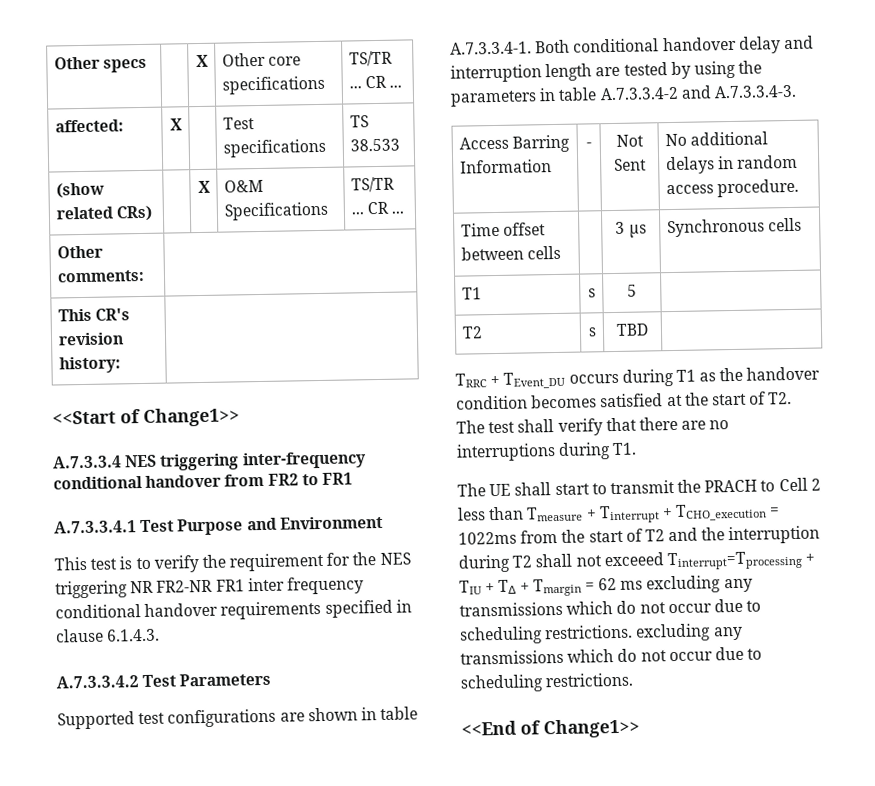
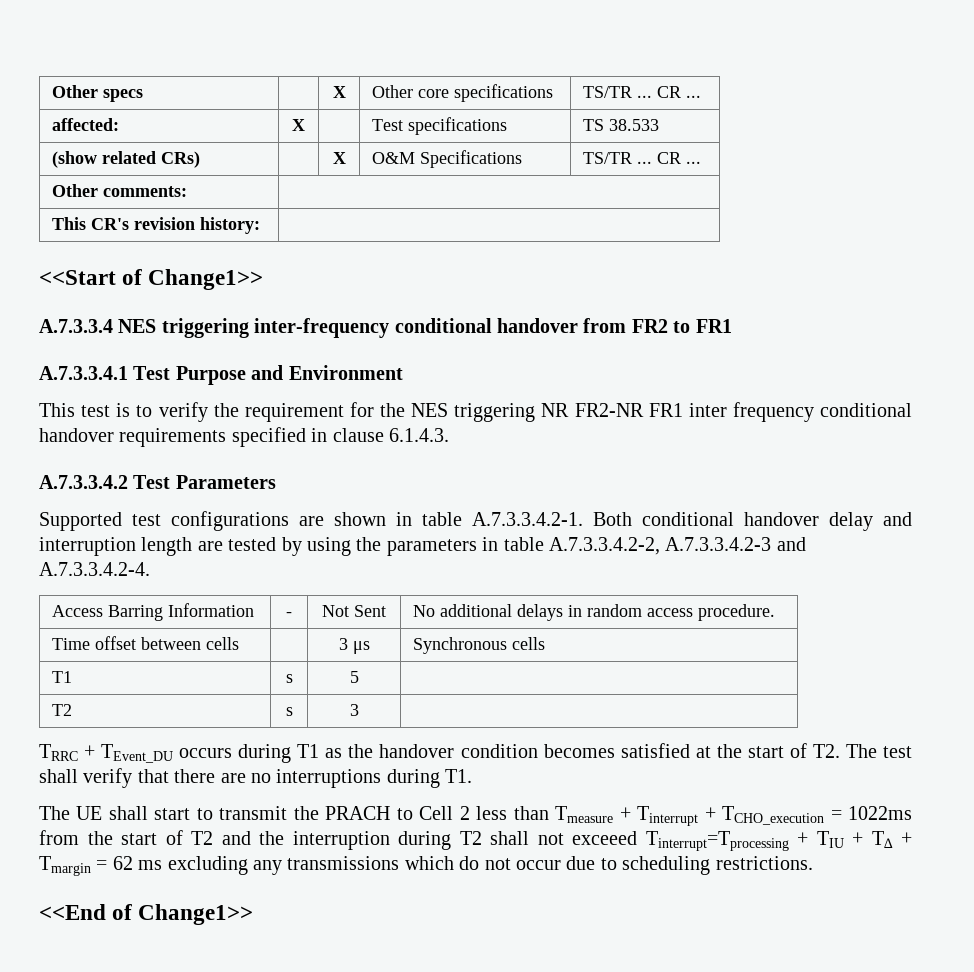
[450,41,532,55] A.7.3.3.4-1. -> [472,512,583,526] A.7.3.3.4.2-1.
[599,84,797,101] A.7.3.3.4-2 and A.7.3.3.4-3. -> [548,537,806,555] [39,562,150,576] A.7.3.3.4.2-2, A.7.3.3.4.2-3 and A.7.3.3.4.2-4.
[616,323,649,336] TBD -> [349,704,359,716] 3
[635,623,743,642] [460,646,763,665] [460,672,634,693] excluding any transmissions which do not occur due to scheduling restrictions. -> (813, 863) none

